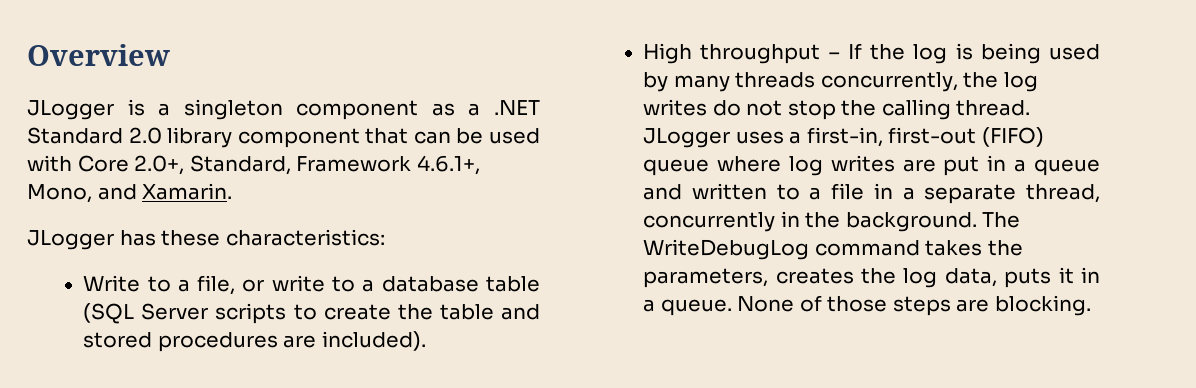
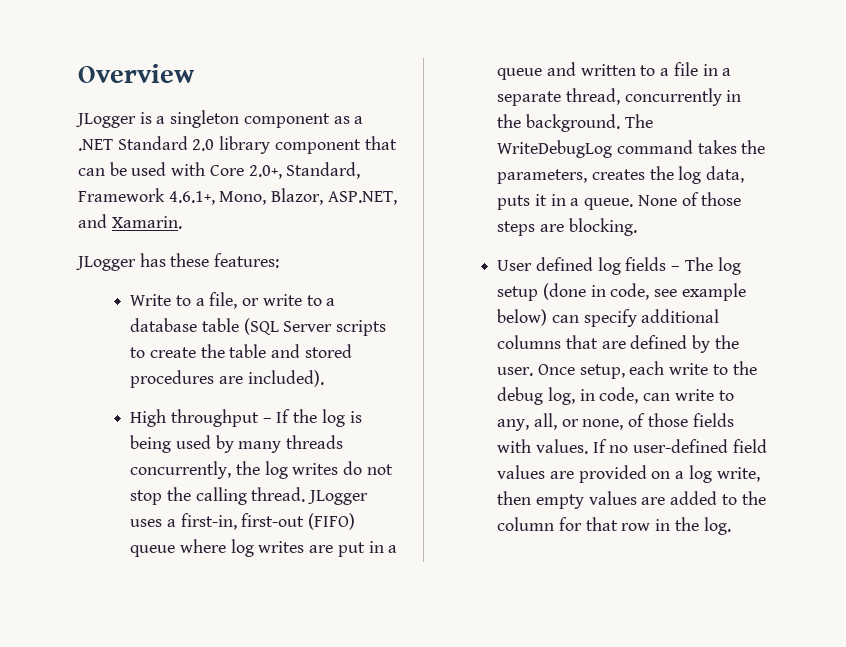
(92, 193) none -> [271,188,397,205] Blazor, ASP.NET,
[225,229,385,246] characteristics: -> [214,253,280,268] features:
(1091, 305) none -> [497,257,741,275] [497,283,746,301] [497,309,720,327] [497,335,739,353] [497,361,757,379] [497,387,734,405] [497,413,734,431] [497,439,767,454] [497,465,760,483] [497,491,766,509] [497,517,731,535] // User defined log fields – The log setup (done in code, see example below) can specify additional columns that are defined by the user. Once setup, each write to the debug log, in code, can write to any, all, or none, of those fields with values. If no user-defined field values are provided on a log write, then empty values are added to the column for that row in the log.

